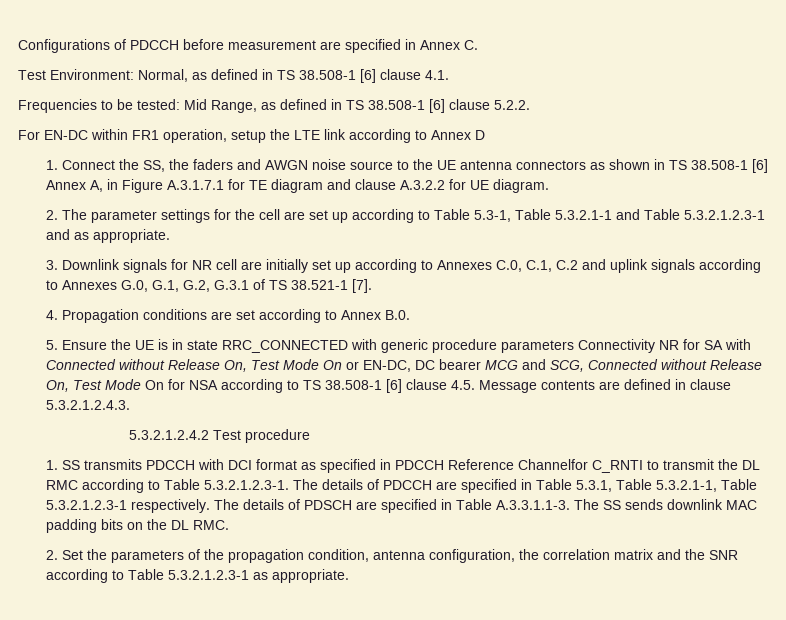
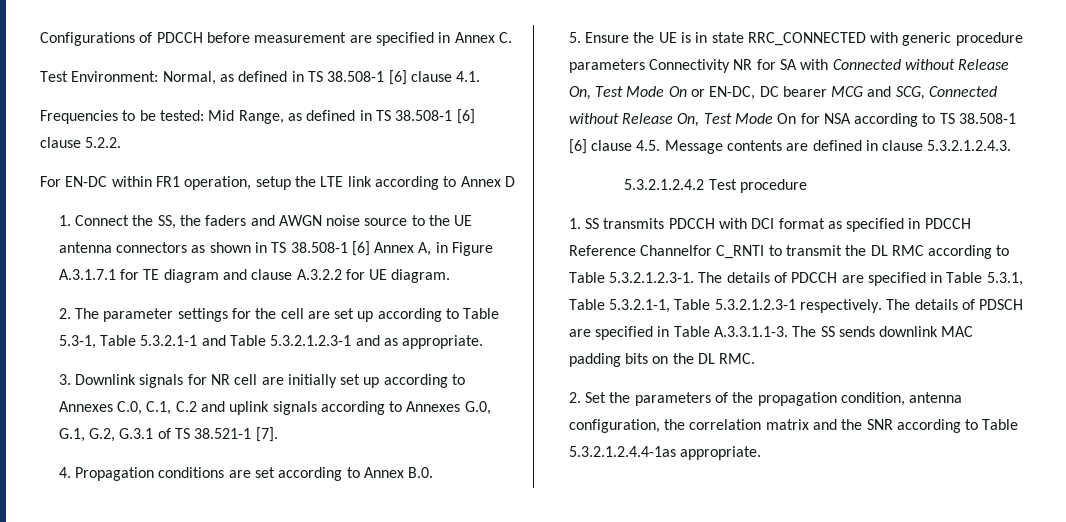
[167,570,268,580] 5.3.2.1.2.3-1 as -> [568,446,676,457] 5.3.2.1.2.4.4-1as

